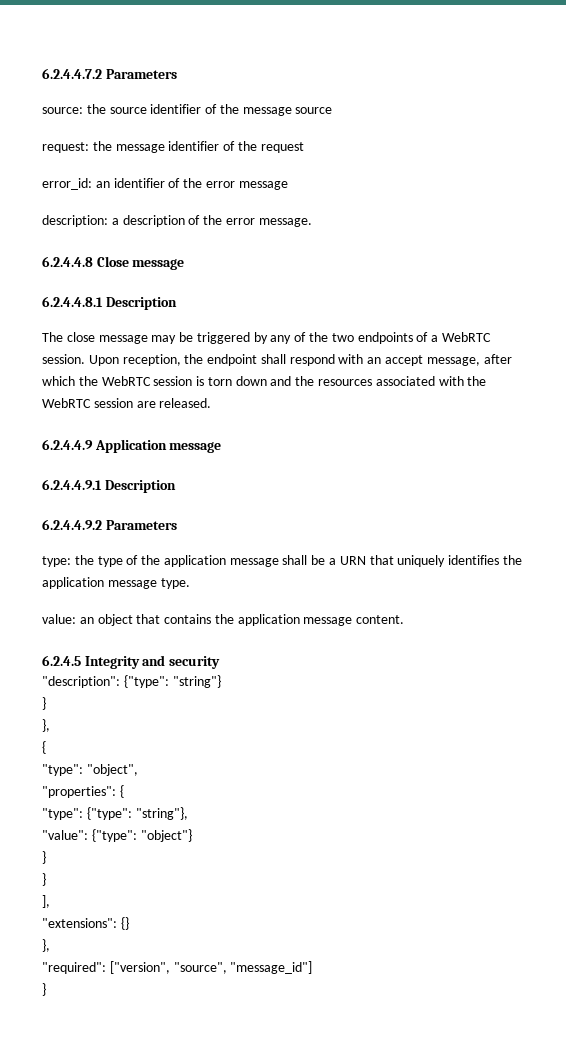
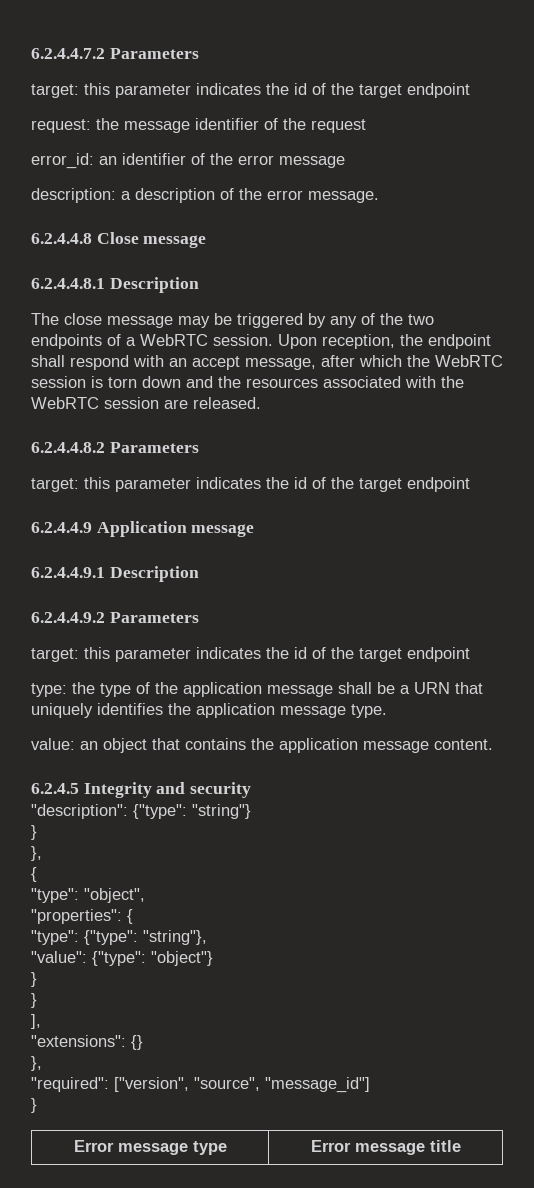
[42,104,333,116] source: the source identifier of the message source -> [31,83,470,98] target: this parameter indicates the id of the target endpoint
(212, 403) none -> [31,442,199,453] [31,477,470,492] // 6.2.4.4.8.2 Parameters // target: this parameter indicates the id of the target endpoint
(177, 525) none -> [31,647,470,662] // target: this parameter indicates the id of the target endpoint
(46, 989) none -> [73,1140,227,1155] [310,1140,461,1155] // Error message type | Error message title

